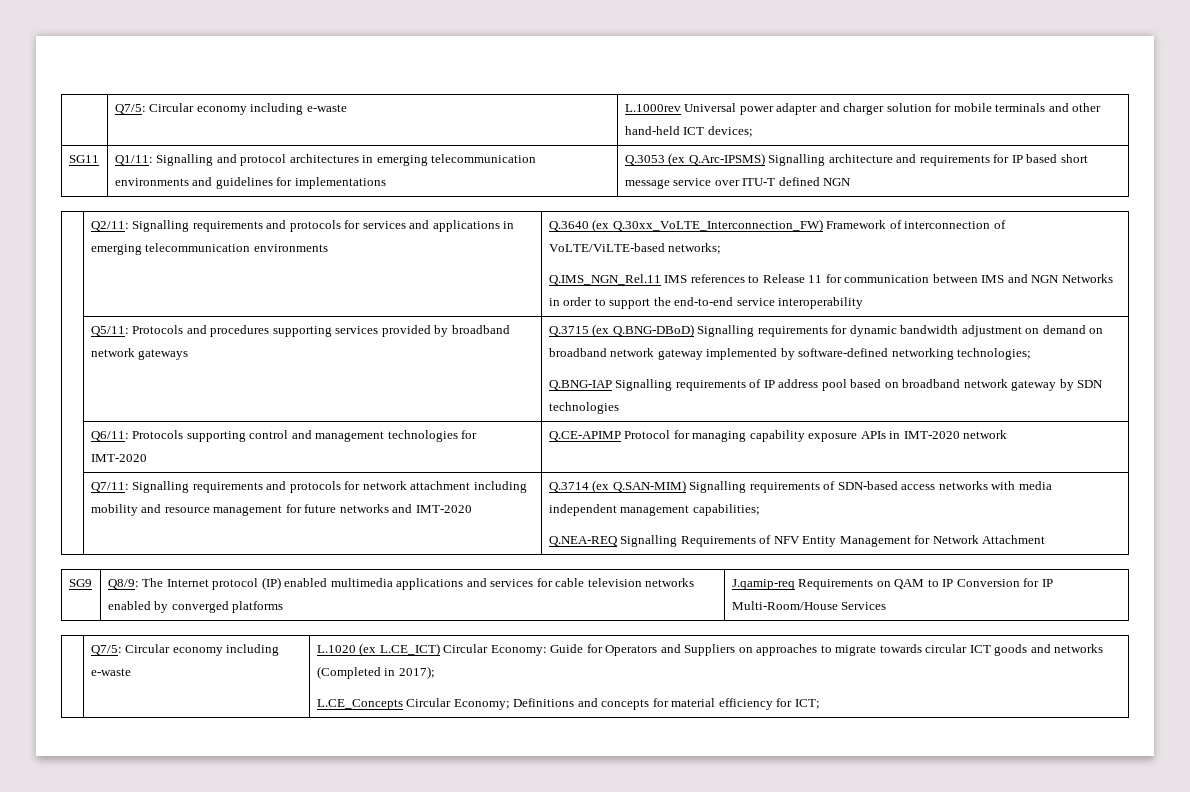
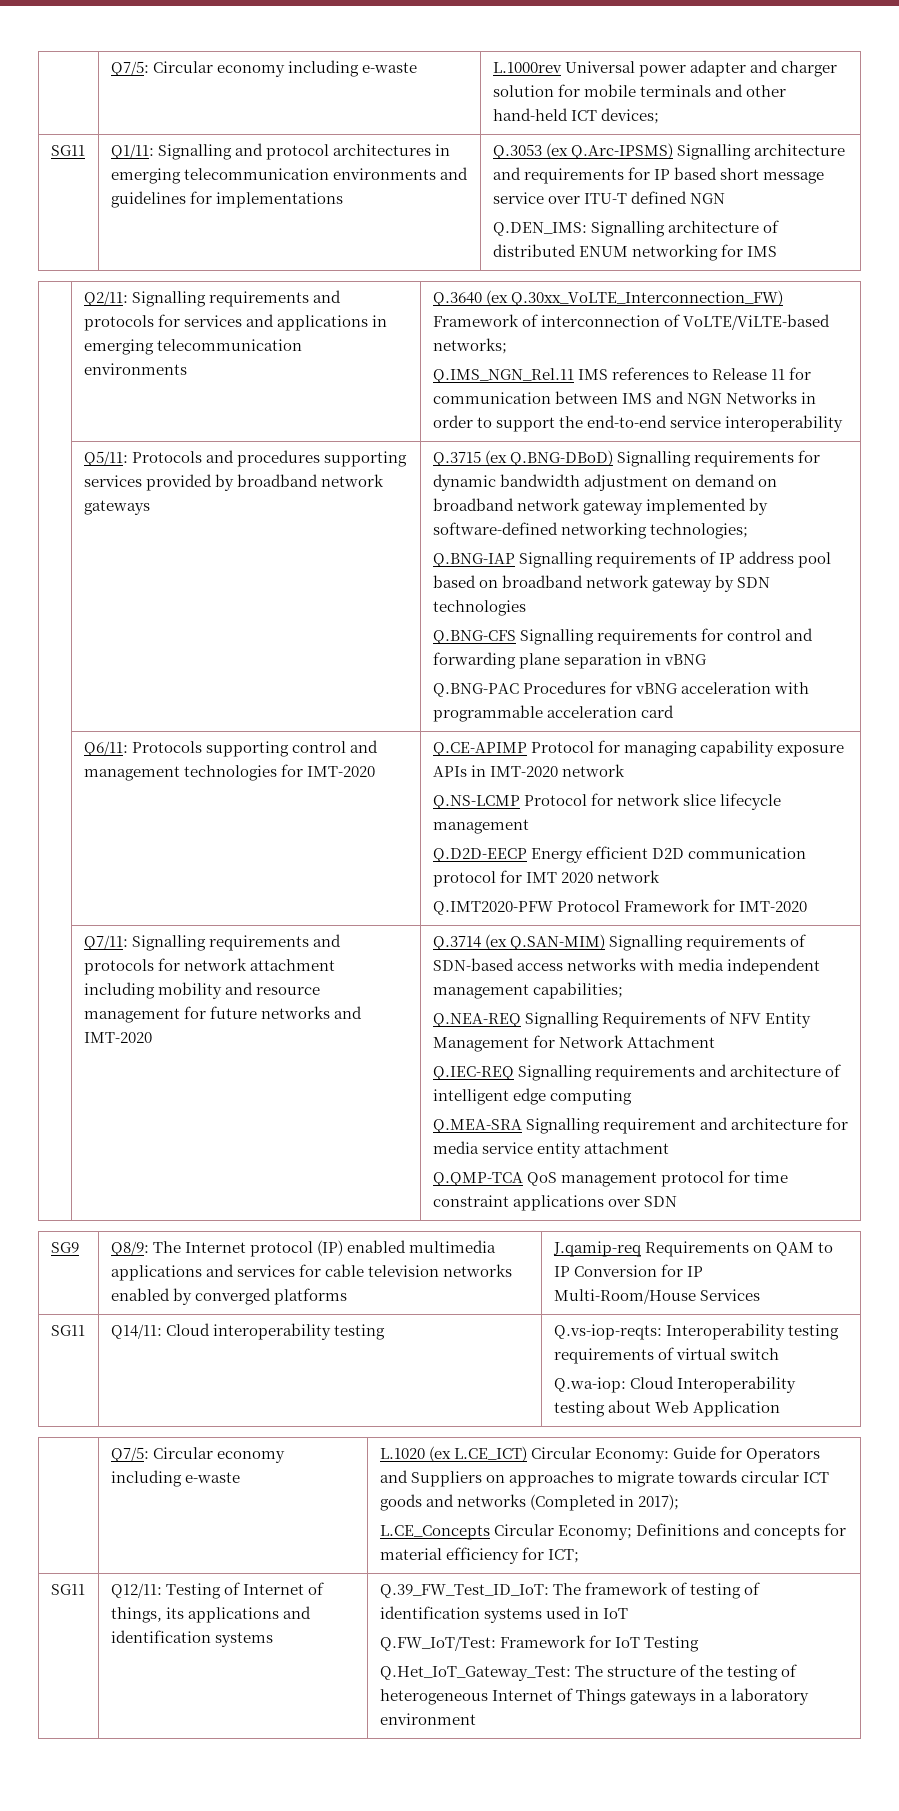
(852, 182) none -> [492,220,779,237] [492,244,777,261] // Q.DEN_IMS: Signalling architecture of distributed ENUM networking for IMS
(619, 408) none -> [432,628,813,645] [432,652,706,669] [432,681,809,697] [432,705,674,722] // Q.BNG-CFS Signalling requirements for control and forwarding plane separation in vBNG // Q.BNG-PAC Procedures for vBNG acceleration with programmable acceleration card
(1008, 434) none -> [432,793,781,810] [432,819,529,834] [432,846,806,863] [432,870,660,887] [432,899,807,915] // Q.NS-LCMP Protocol for network slice lifecycle management // Q.D2D-EECP Energy efficient D2D communication protocol for IMT 2020 network // Q.IMT2020-PFW Protocol Framework for IMT-2020
(1046, 539) none -> [432,1064,841,1081] [432,1088,632,1105] [432,1117,848,1134] [432,1141,669,1158] [432,1170,788,1187] [432,1195,677,1211] // Q.IEC-REQ Signalling requirements and architecture of intelligent edge computing // Q.MEA-SRA Signalling requirement and architecture for media service entity attachment // Q.QMP-TCA QoS management protocol for time constraint applications over SDN
(887, 606) none -> [50,1325,85,1336] [110,1323,385,1340] [553,1323,839,1340] [553,1347,779,1364] [553,1376,796,1393] [553,1400,780,1417] // SG11 | Q14/11: Cloud interoperability testing | Q.vs-iop-reqts: Interoperability testing requirements of virtual switch // Q.wa-iop: Cloud Interoperability testing about Web Application
(820, 704) none -> [50,1584,85,1595] [110,1582,324,1599] [110,1606,311,1623] [110,1630,273,1647] [379,1582,760,1599] [379,1606,628,1623] [379,1635,699,1652] [379,1664,797,1681] [379,1688,809,1705] [379,1713,476,1725] // SG11 | Q12/11: Testing of Internet of things, its applications and identification systems | Q.39_FW_Test_ID_IoT: The framework of testing of identification systems used in IoT // Q.FW_IoT/Test: Framework for IoT Testing // Q.Het_IoT_Gateway_Test: The structure of the testing of heterogeneous Internet of Things gateways in a laboratory environment

